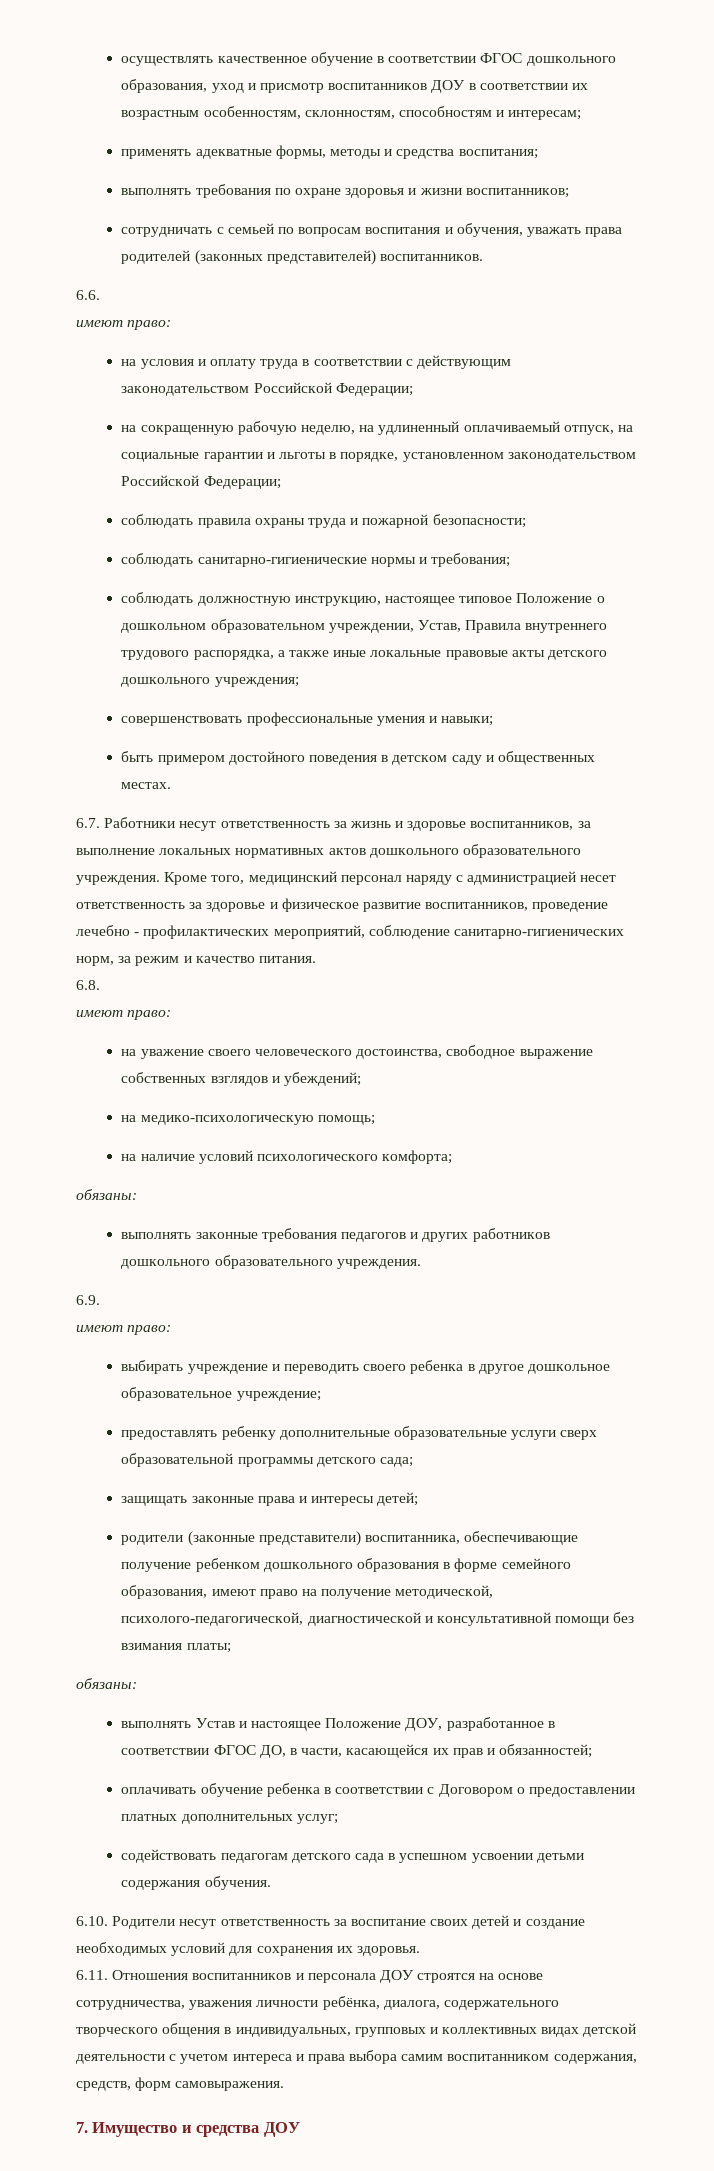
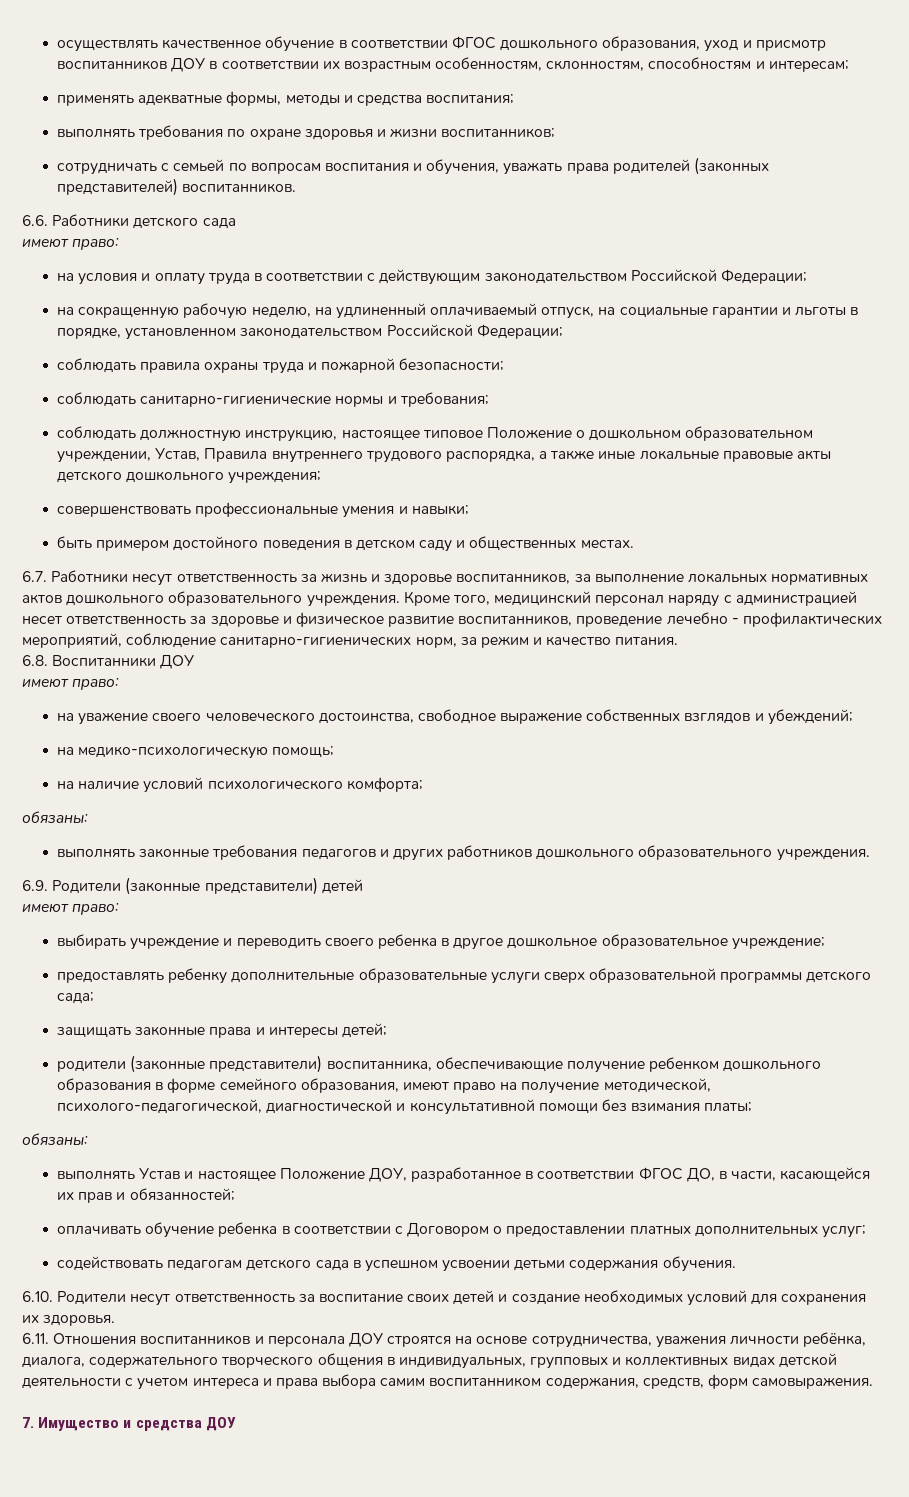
(100, 295) none -> [52,214,236,229] Работники детского сада
(100, 985) none -> [52,654,195,669] Воспитанники ДОУ
(100, 1300) none -> [52,877,363,895] Родители (законные представители) детей

